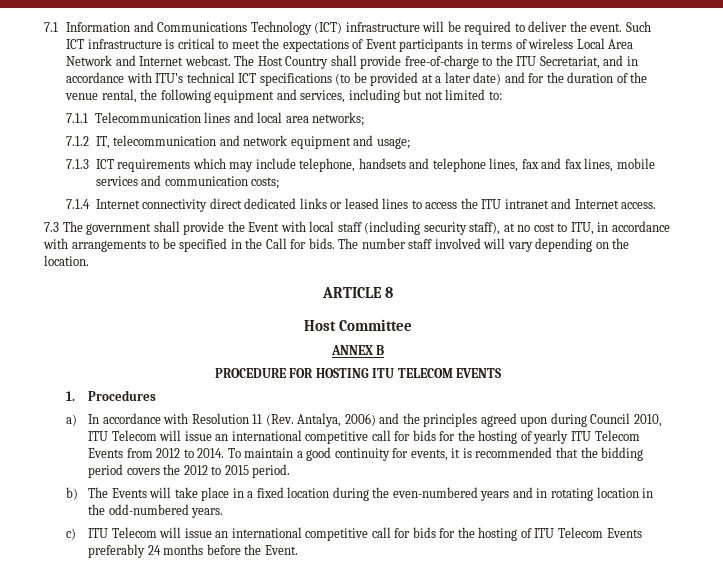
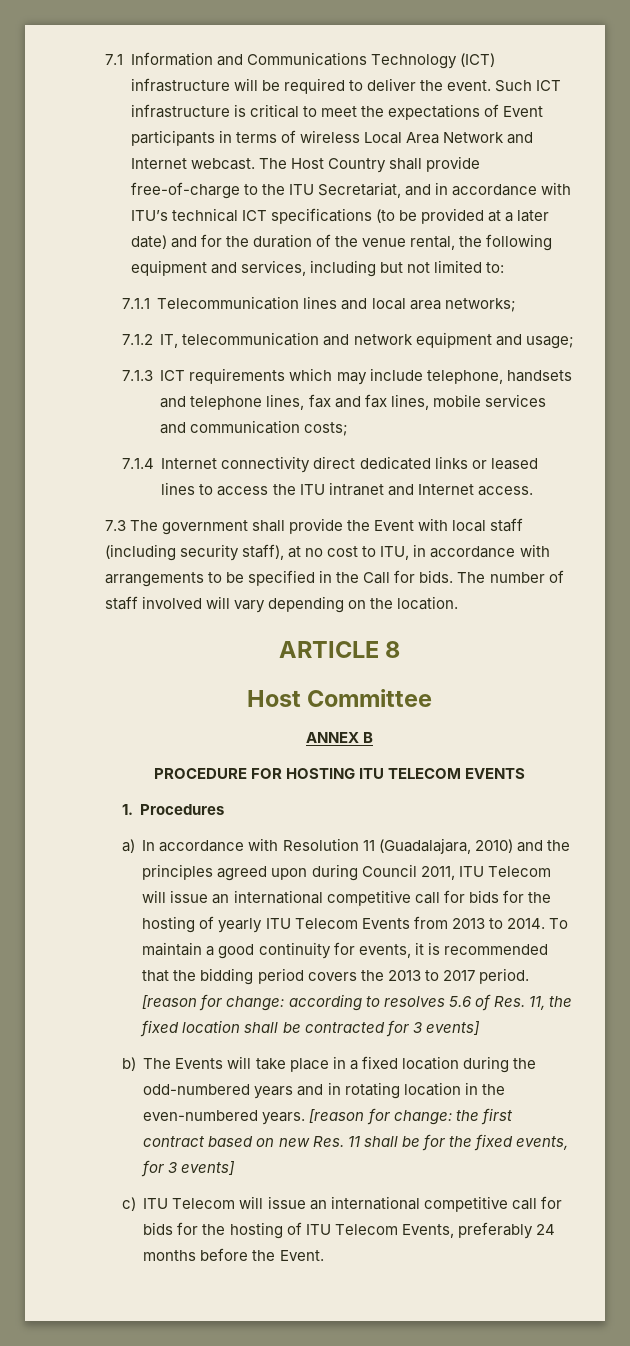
(406, 243) none -> [548,570,564,583] of
[265,413,376,427] (Rev. Antalya, 2006) -> [378,838,513,854] (Guadalajara, 2010)
[634,414,663,427] 2010, -> [420,866,455,880] 2011,
[156,448,181,458] 2012 -> [451,918,485,929] 2013
[183,464,291,478] 2012 to 2015 period. -> [387,968,529,984] [142,994,572,1011] [140,1020,480,1037] 2013 to 2017 period. [reason for change: according to resolves 5.6 of Res. 11, the fixed location shall be contracted for 3 events]
[392,487,478,498] even-numbered -> [143,1084,251,1095] odd-numbered
[108,504,189,515] odd-numbered -> [143,1110,259,1121] even-numbered
(224, 513) none -> [309,1108,513,1125] [143,1134,568,1151] [141,1160,236,1177] [reason for change: the first contract based on new Res. 11 shall be for the fixed events, for 3 events]
[606,528,642,538] Events -> [401,1224,454,1238] Events,

